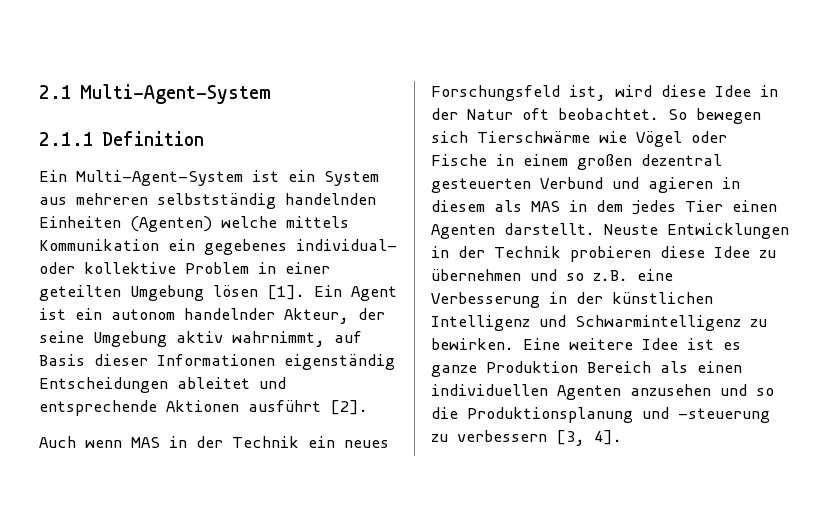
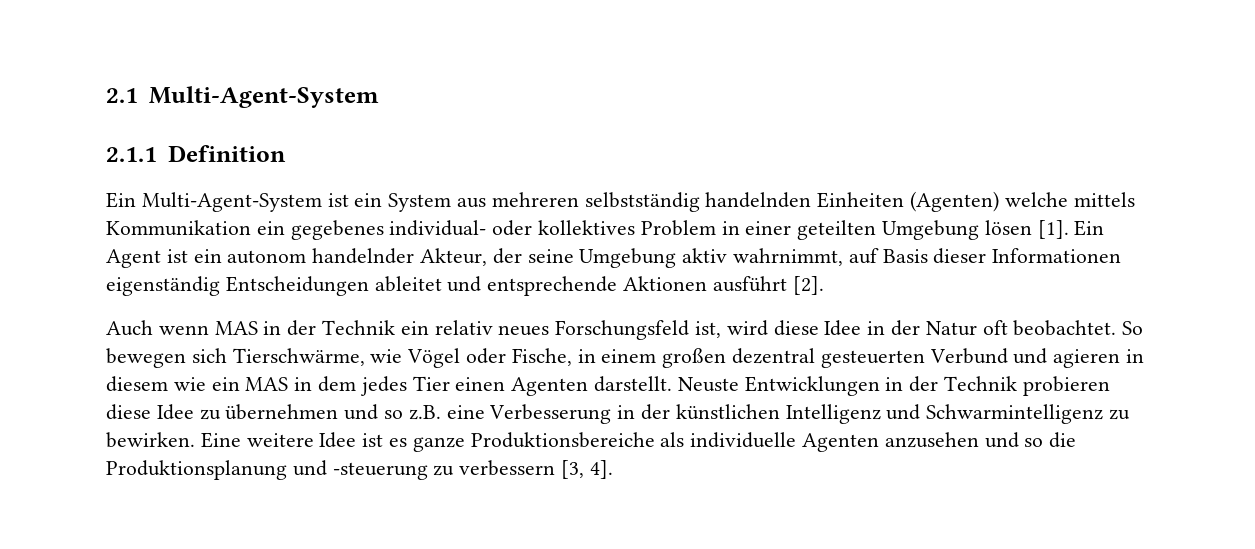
[84,262,176,274] kollektive -> [538,220,636,235] kollektives
(335, 442) none -> [434,320,493,335] relativ
[477,131,590,143] Tierschwärme -> [232,348,365,366] Tierschwärme,
[431,154,487,166] Fische -> [511,348,572,366] Fische,
[494,200,522,212] als -> [173,377,240,391] wie ein
[486,361,742,373] [431,384,548,396] Produktion Bereich als einen individuellen -> [470,432,797,448] Produktionsbereiche als individuelle

